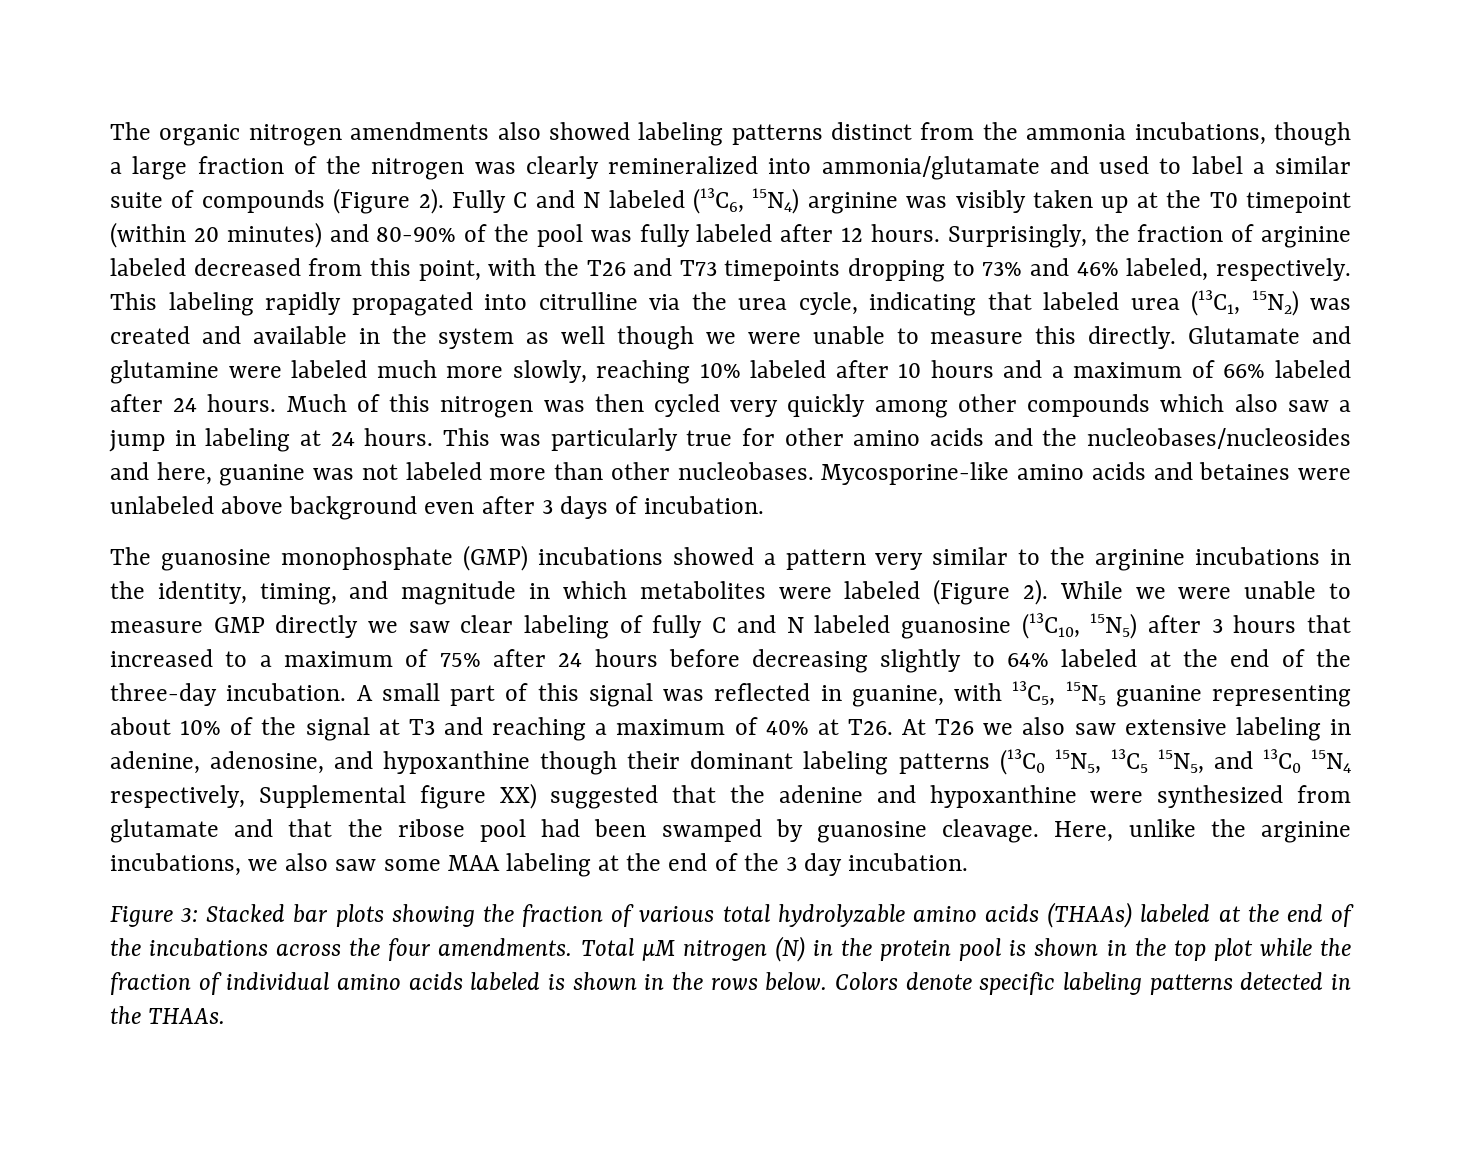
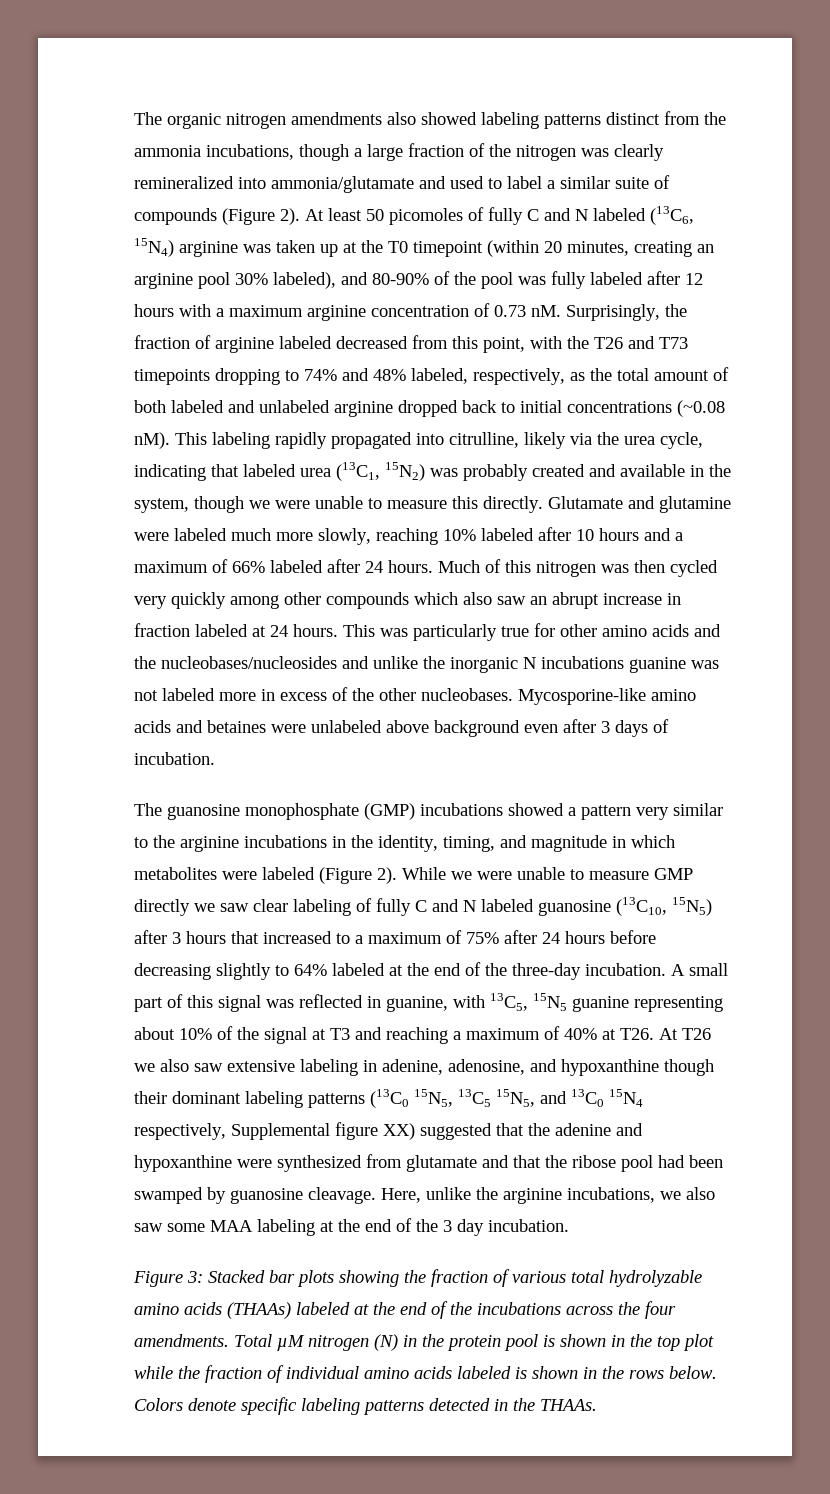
[452,190,506,213] Fully -> [305,207,523,225] At least 50 picomoles of fully
[955,190,1026,213] visibly -> (271, 248) none
[226,222,322,248] minutes) -> [567,241,714,257] [134,272,336,289] minutes, creating an arginine pool 30% labeled),
[870,224,940,242] hours. -> [134,303,561,321] hours with a maximum arginine concentration of 0.73 nM.
[982,258,1351,281] 73% and 46% labeled, respectively. -> [304,367,729,385] [134,400,725,417] [134,432,170,449] 74% and 48% labeled, respectively, as the total amount of both labeled and unlabeled arginine dropped back to initial concentrations (~0.08 nM).
[538,292,638,310] citrulline -> [449,432,566,449] citrulline, likely
(1351, 304) none -> [463,464,528,481] probably
[438,326,606,349] system as well -> [134,498,189,513] system,
[1338,400,1351,412] [109,428,291,452] a jump in labeling -> [530,592,681,609] [134,623,248,637] an abrupt increase in fraction labeled
[156,462,212,485] here, -> [373,656,624,673] unlike the inorganic N incubations
[554,462,604,480] than -> [261,687,374,701] in excess of the

